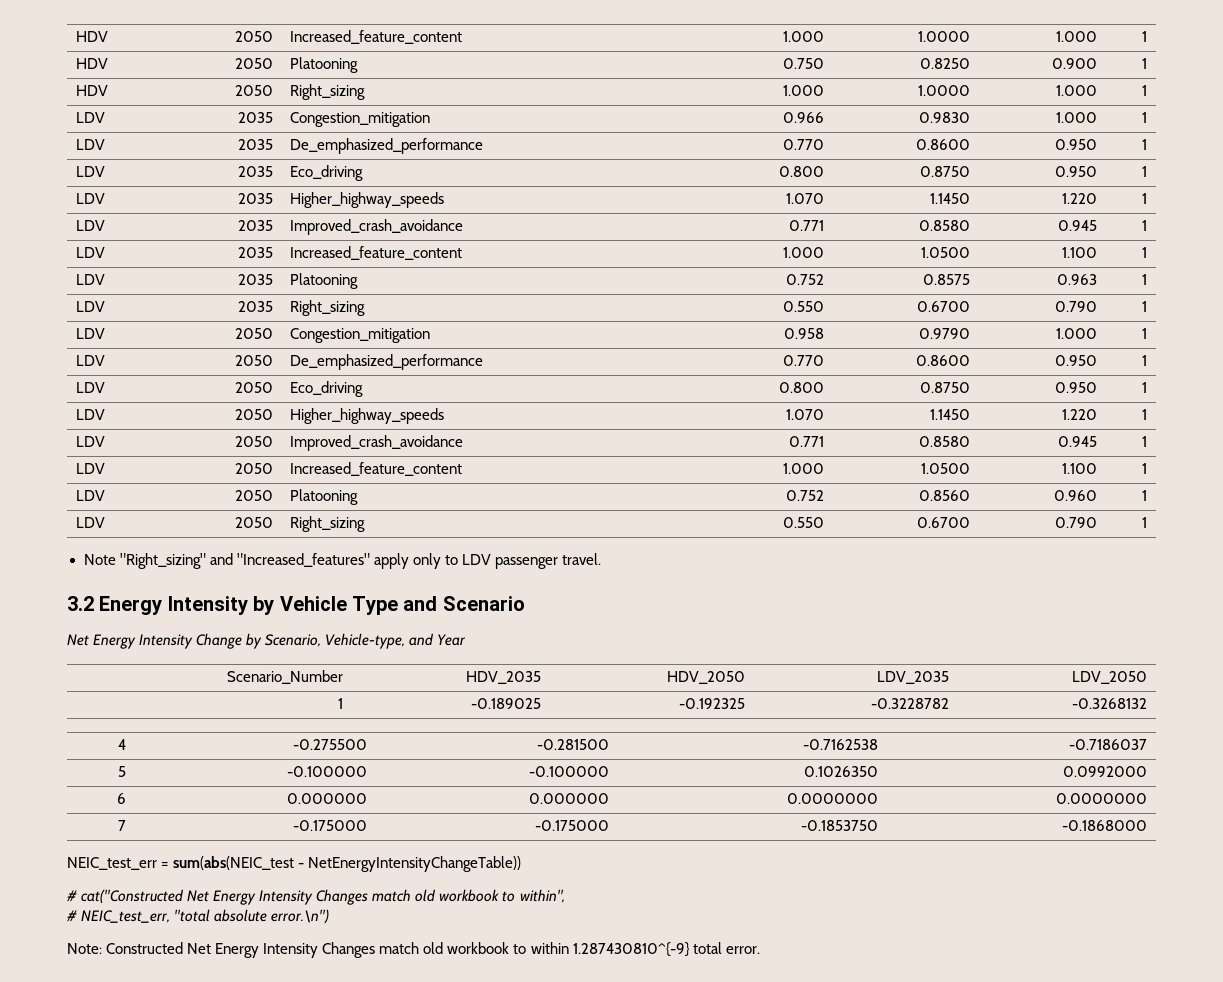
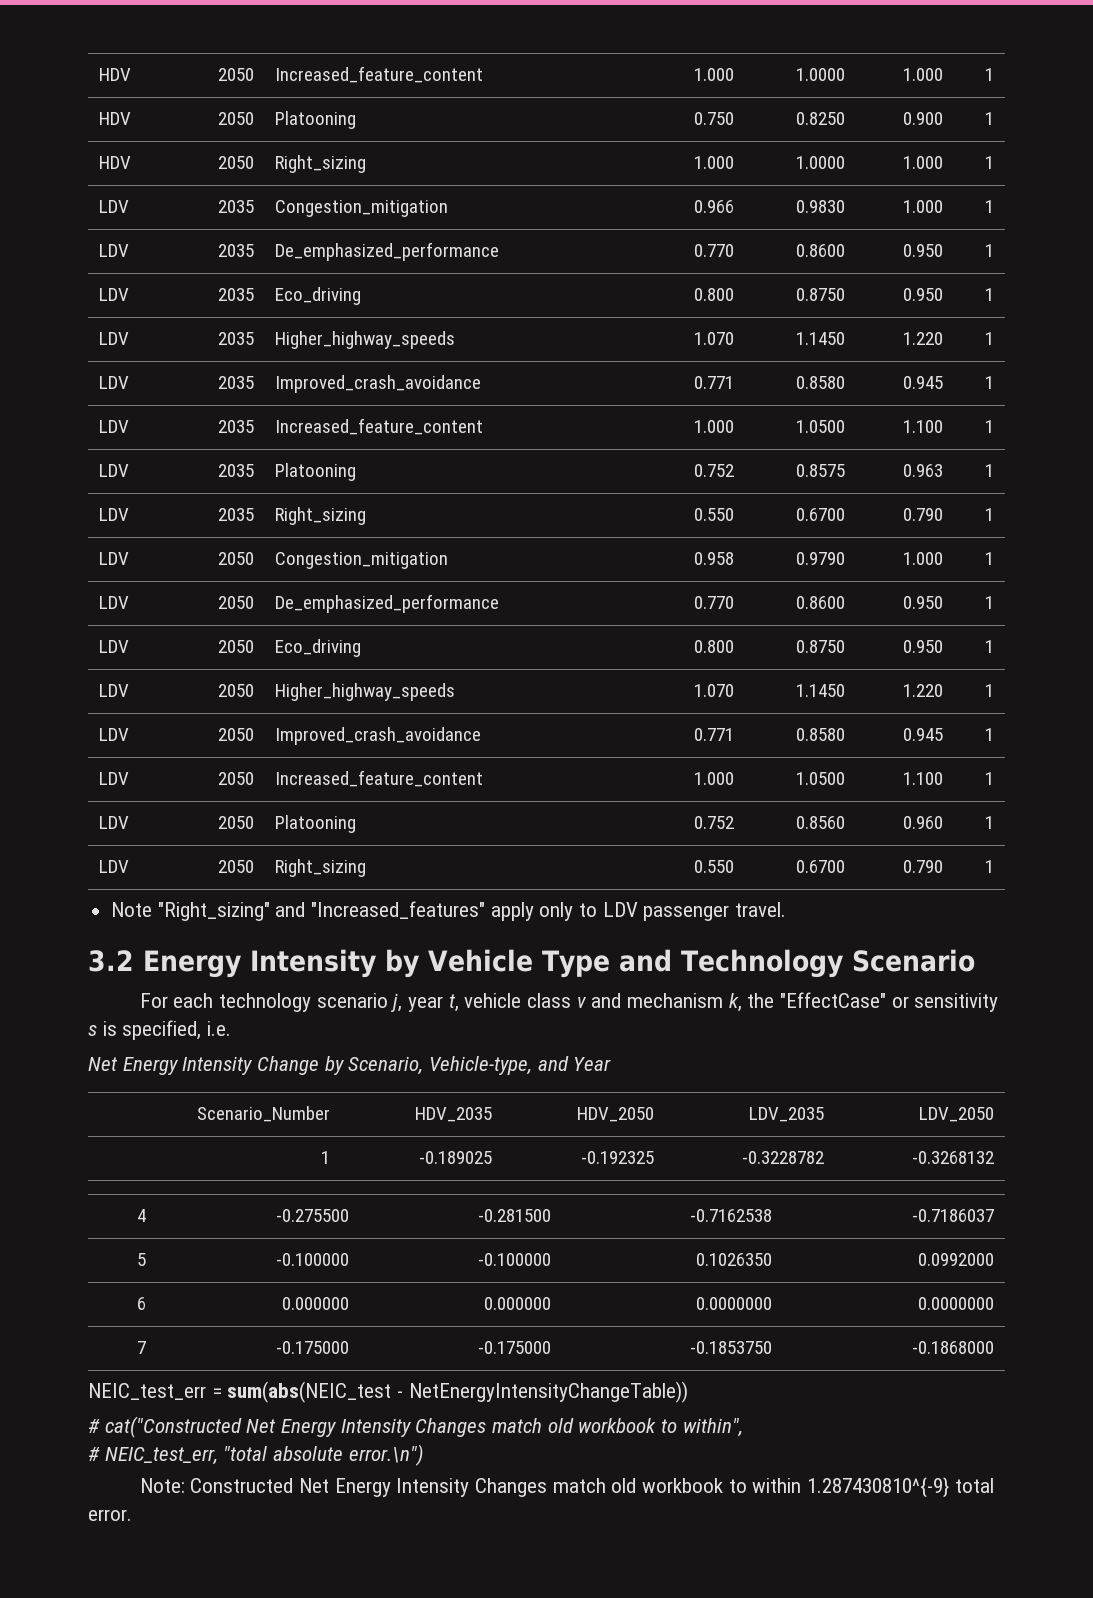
(438, 603) none -> [680,949,843,978] Technology
(525, 603) none -> [139,992,999,1012] [88,1020,232,1040] // For each technology scenario j, year t, vehicle class v and mechanism k, the "EffectCase" or sensitivity s is specified, i.e.

